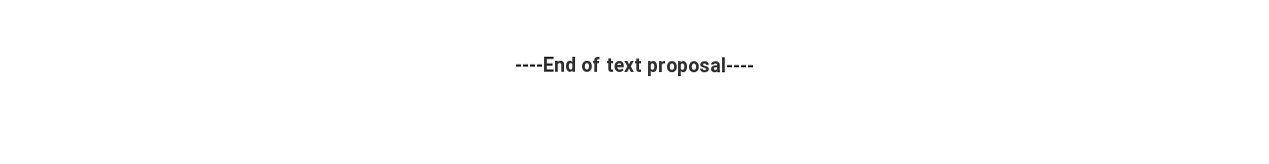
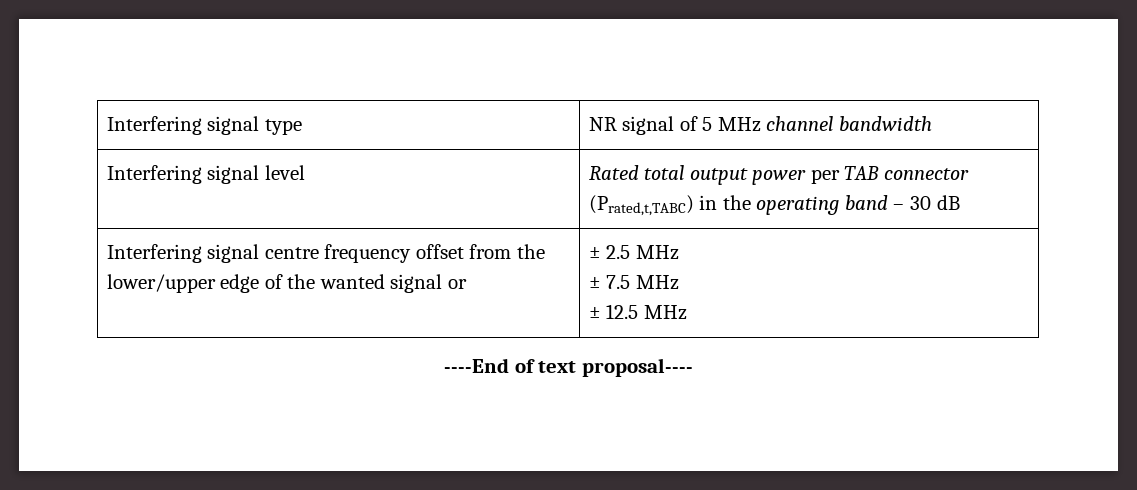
(515, 64) none -> [106,116,302,135] [588,116,933,135] [106,165,305,184] [588,165,970,185] [588,195,960,216] [106,244,546,263] [106,274,468,293] [588,245,679,260] [588,275,679,290] [588,304,687,320] Interfering signal type | NR signal of 5 MHz channel bandwidth // Interfering signal level | Rated total output power per TAB connector (Prated,t,TABC) in the operating band – 30 dB // Interfering signal centre frequency offset from the lower/upper edge of the wanted signal or | ± 2.5 MHz // ± 7.5 MHz // ± 12.5 MHz //

